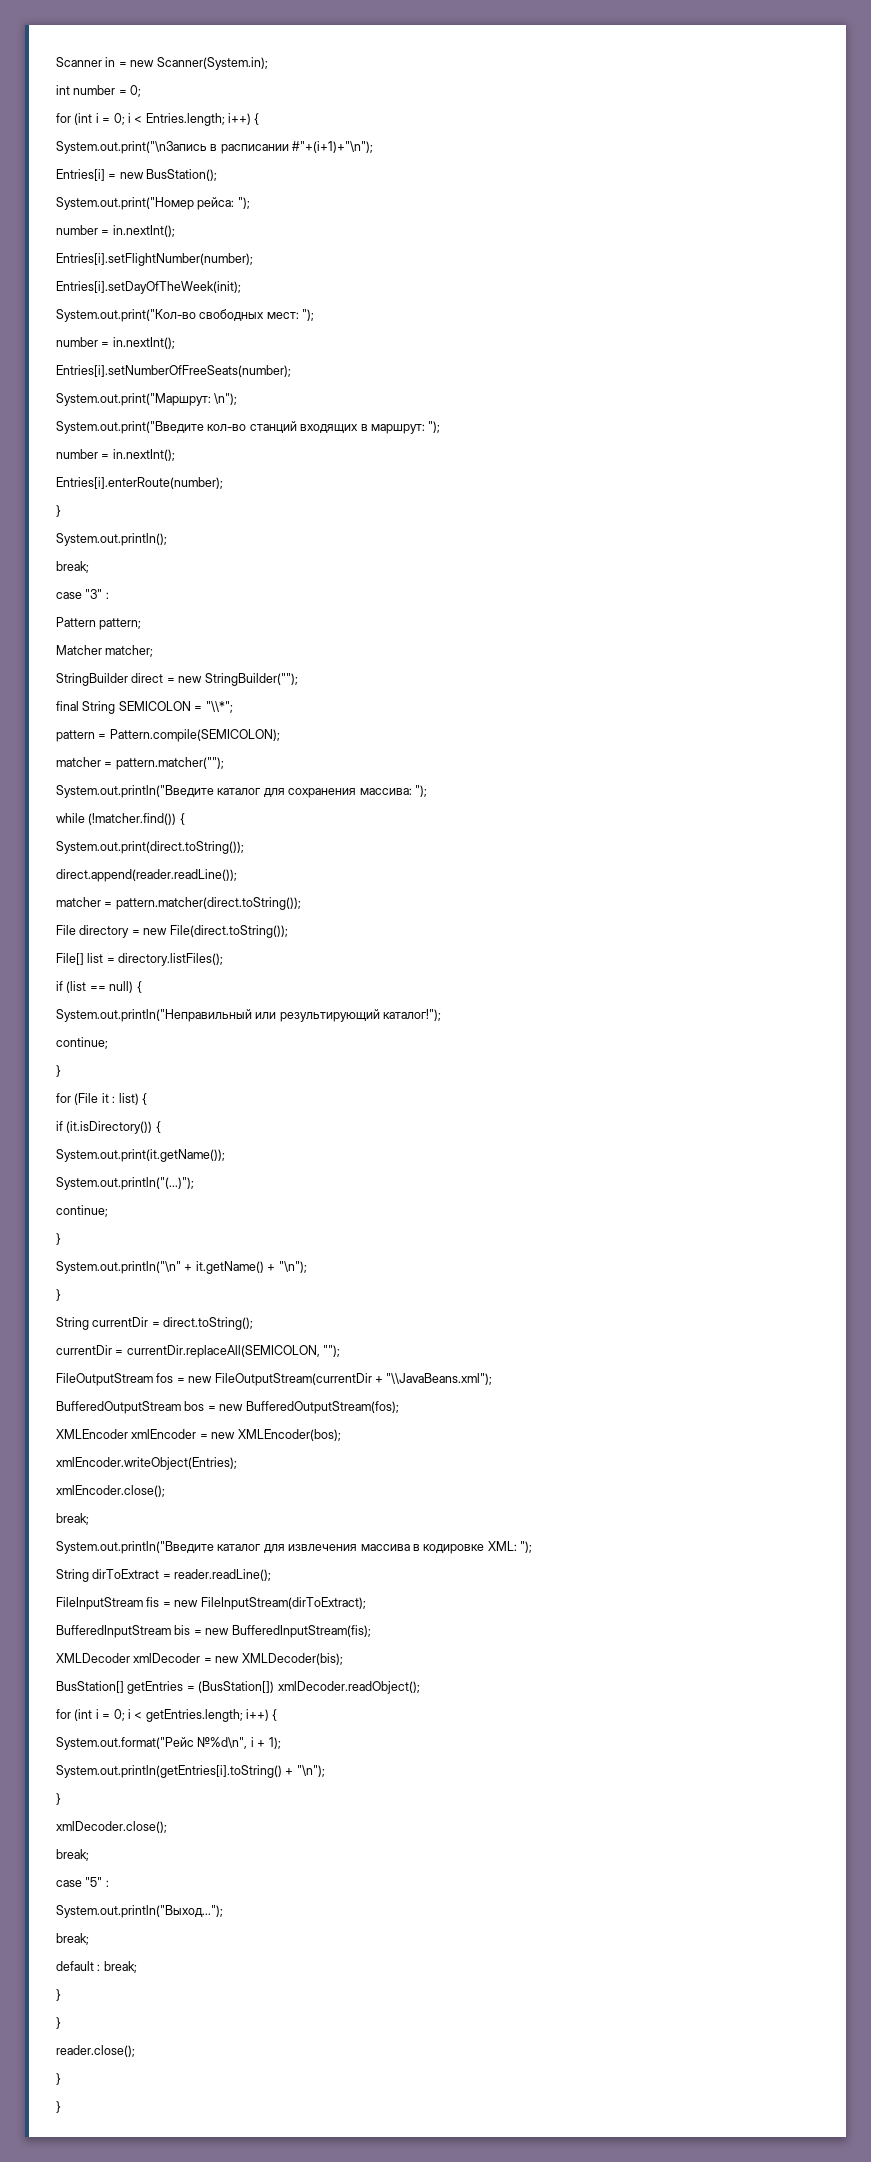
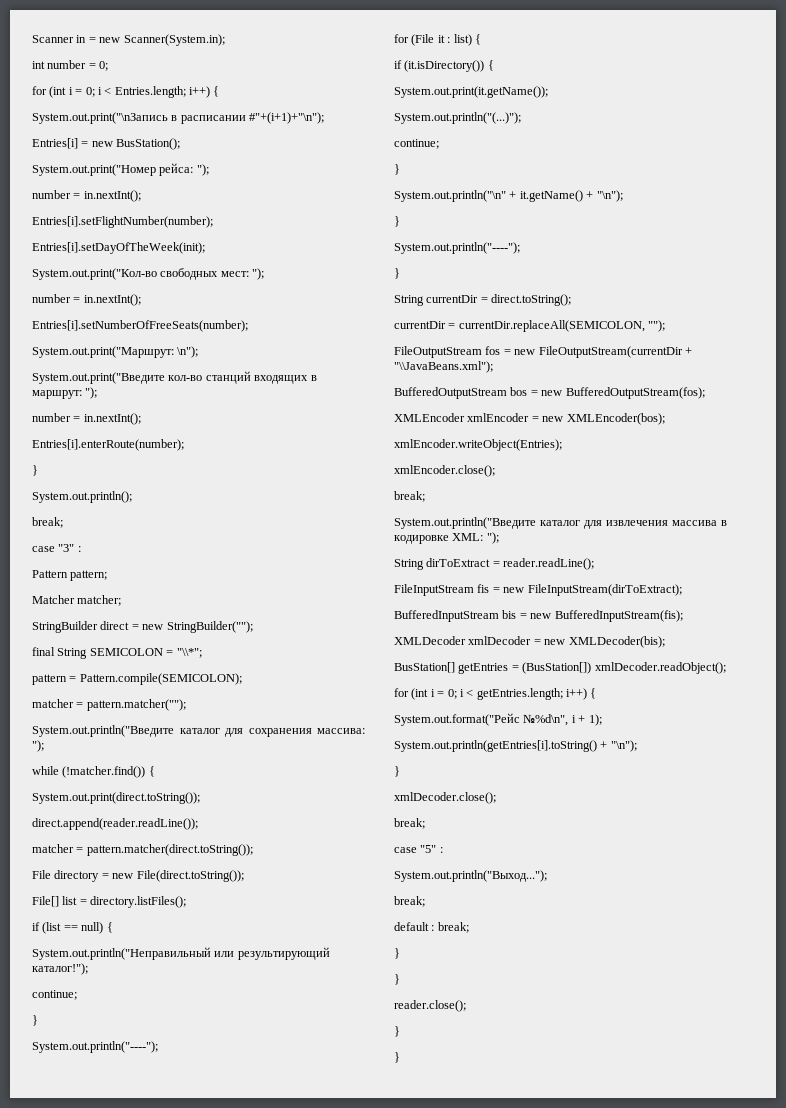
(61, 1071) none -> [32,1041,158,1053] // System.out.println("----");
(61, 1295) none -> [394,242,520,254] [394,268,400,279] // System.out.println("----"); // }

